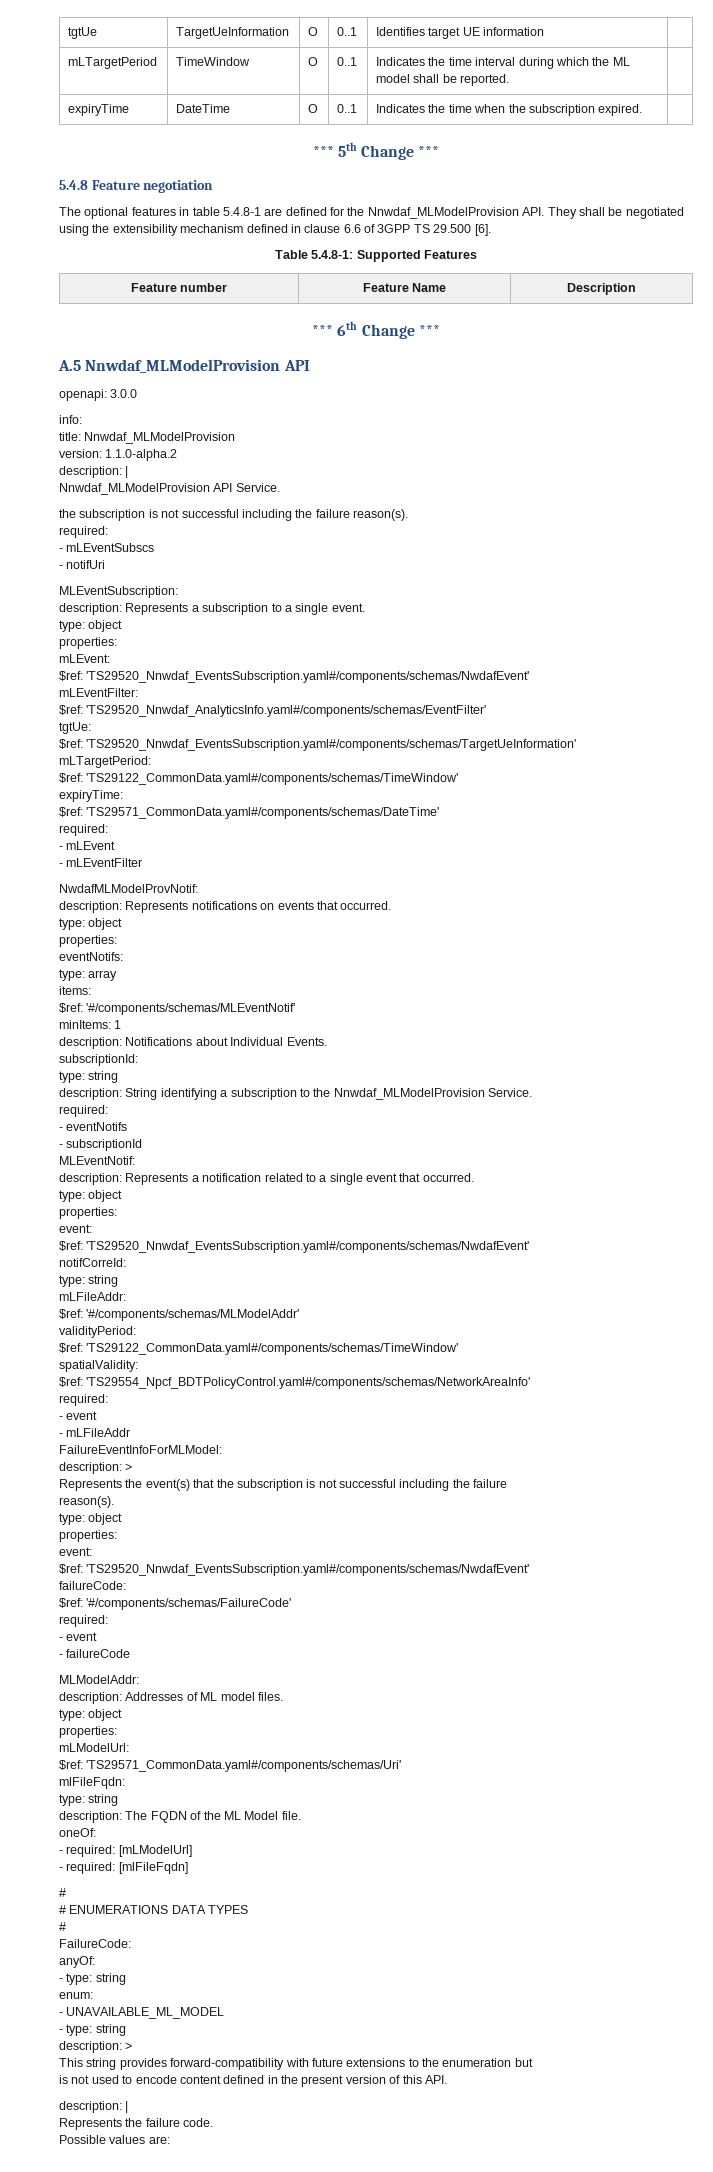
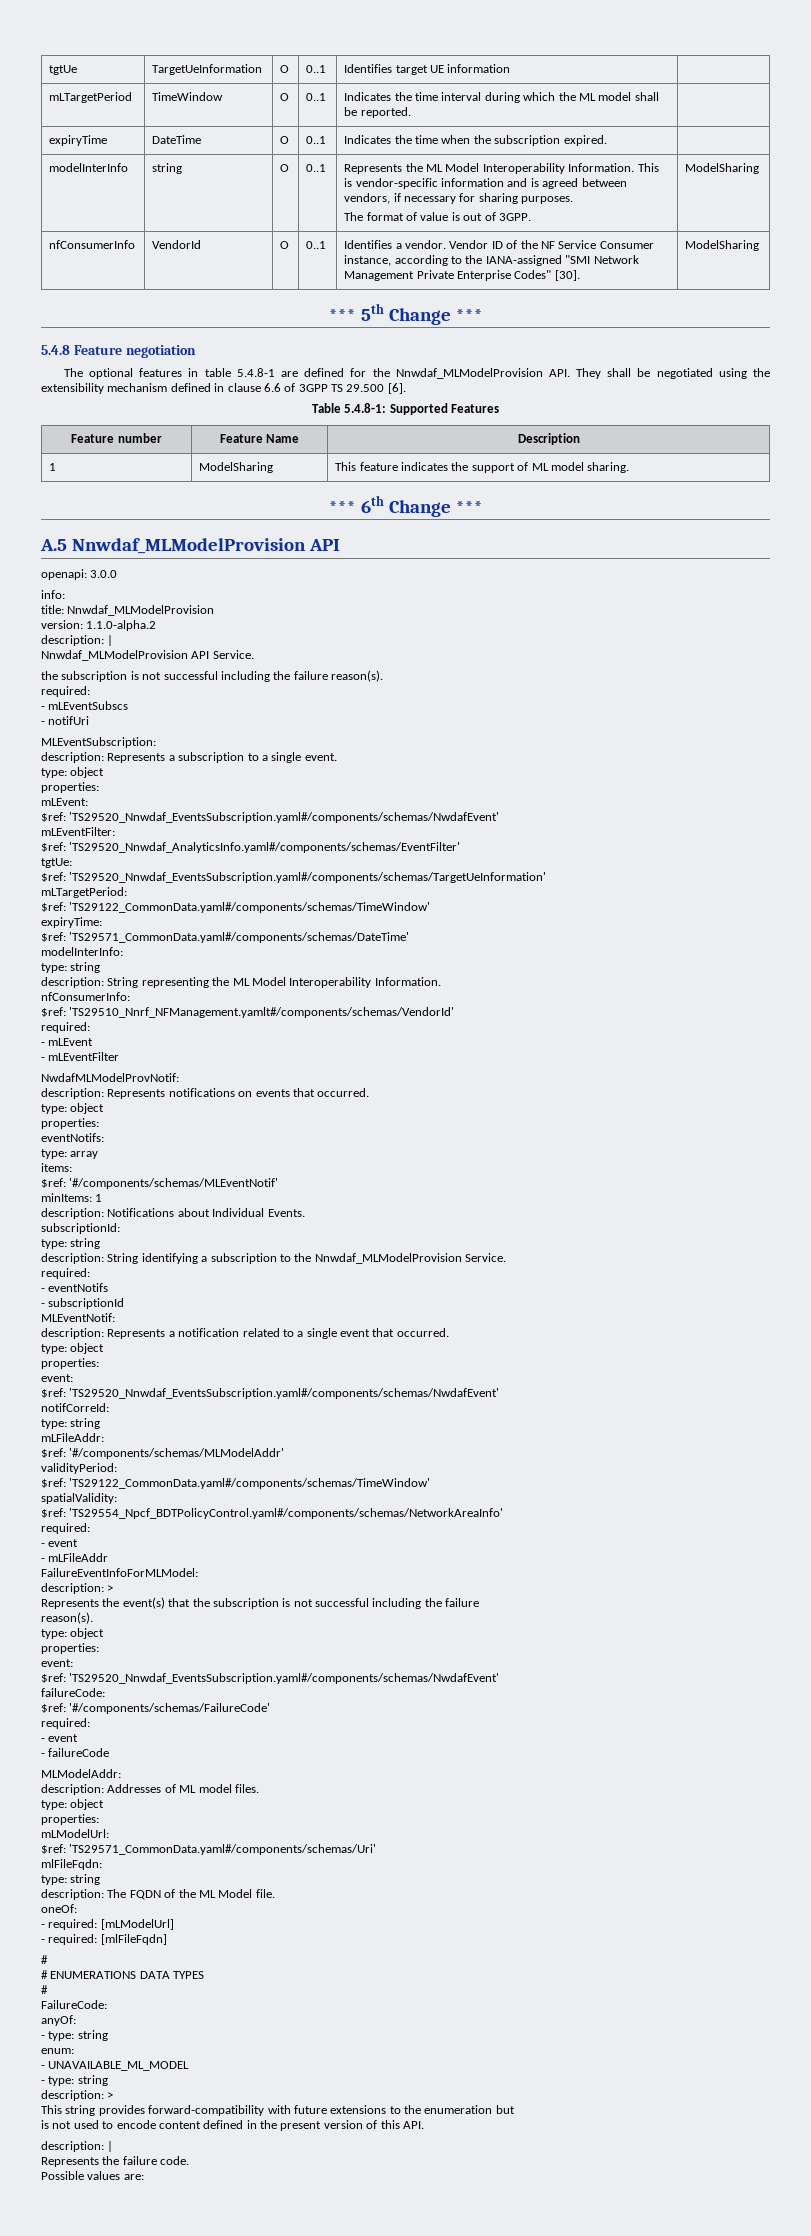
(643, 110) none -> [49,163,129,172] [152,163,183,174] [280,164,290,172] [306,164,327,172] [344,163,659,174] [344,178,627,189] [344,193,574,204] [344,212,531,221] [685,163,760,174] [49,240,136,249] [152,240,202,249] [280,241,290,249] [306,241,327,249] [344,240,654,249] [344,255,639,266] [344,270,580,281] [685,240,760,251] // modelInterInfo | string | O | 0..1 | Represents the ML Model Interoperability Information. This is vendor-specific information and is agreed between vendors, if necessary for sharing purposes. // The format of value is out of 3GPP. | ModelSharing // nfConsumerInfo | VendorId | O | 0..1 | Identifies a vendor. Vendor ID of the NF Service Consumer instance, according to the IANA-assigned "SMI Network Management Private Enterprise Codes" [30]. | ModelSharing
(636, 289) none -> [49,463,57,471] [199,462,274,473] [335,462,630,473] // 1 | ModelSharing | This feature indicates the support of ML model sharing.
(440, 813) none -> [41,947,123,956] [41,962,101,973] [41,977,441,988] [41,992,130,1001] [41,1007,455,1018] // modelInterInfo: // type: string // description: String representing the ML Model Interoperability Information. // nfConsumerInfo: // $ref: 'TS29510_Nnrf_NFManagement.yamlt#/components/schemas/VendorId'

